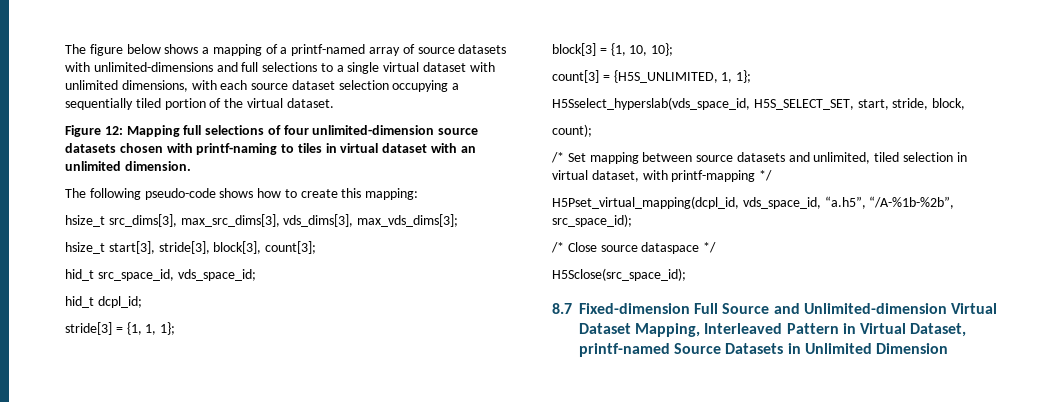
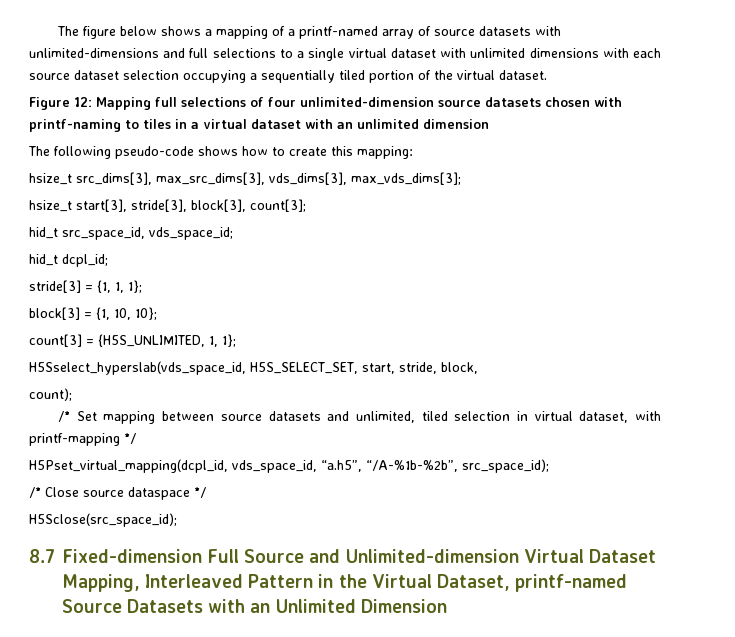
[121,80,188,92] dimensions, -> [529,48,599,58] dimensions
(337, 148) none -> [191,122,199,129] a
[124,161,191,171] dimension. -> [423,119,489,129] dimension
(856, 328) none -> [338,574,367,588] the
[787,343,801,354] in -> [208,599,271,613] with an

